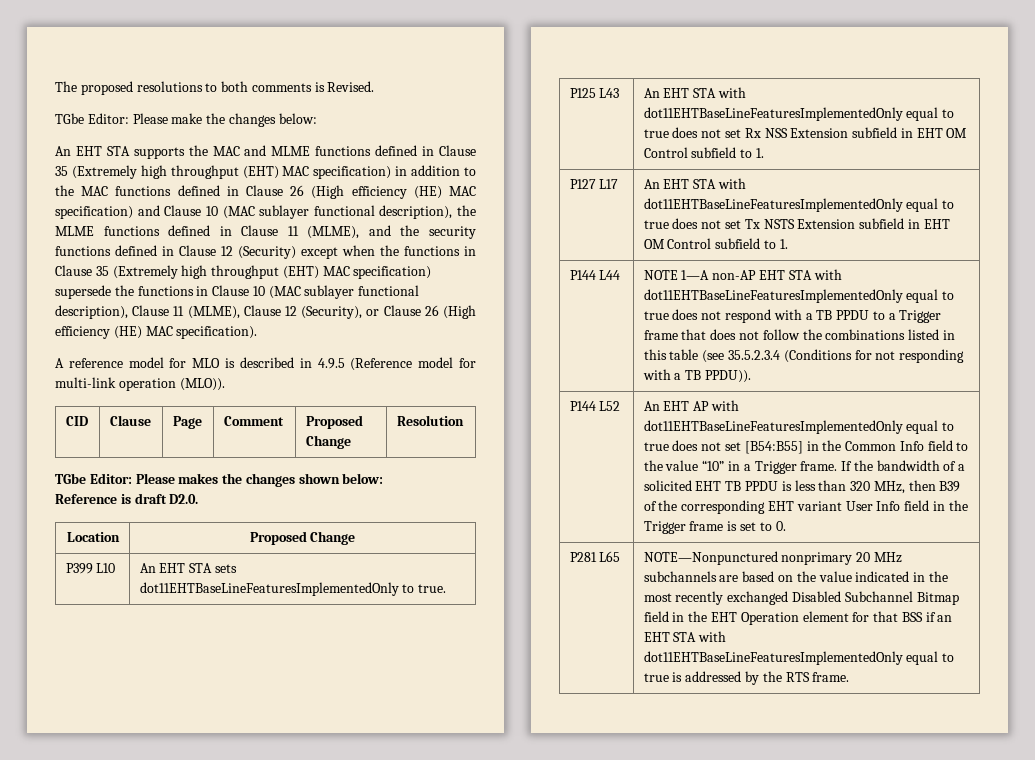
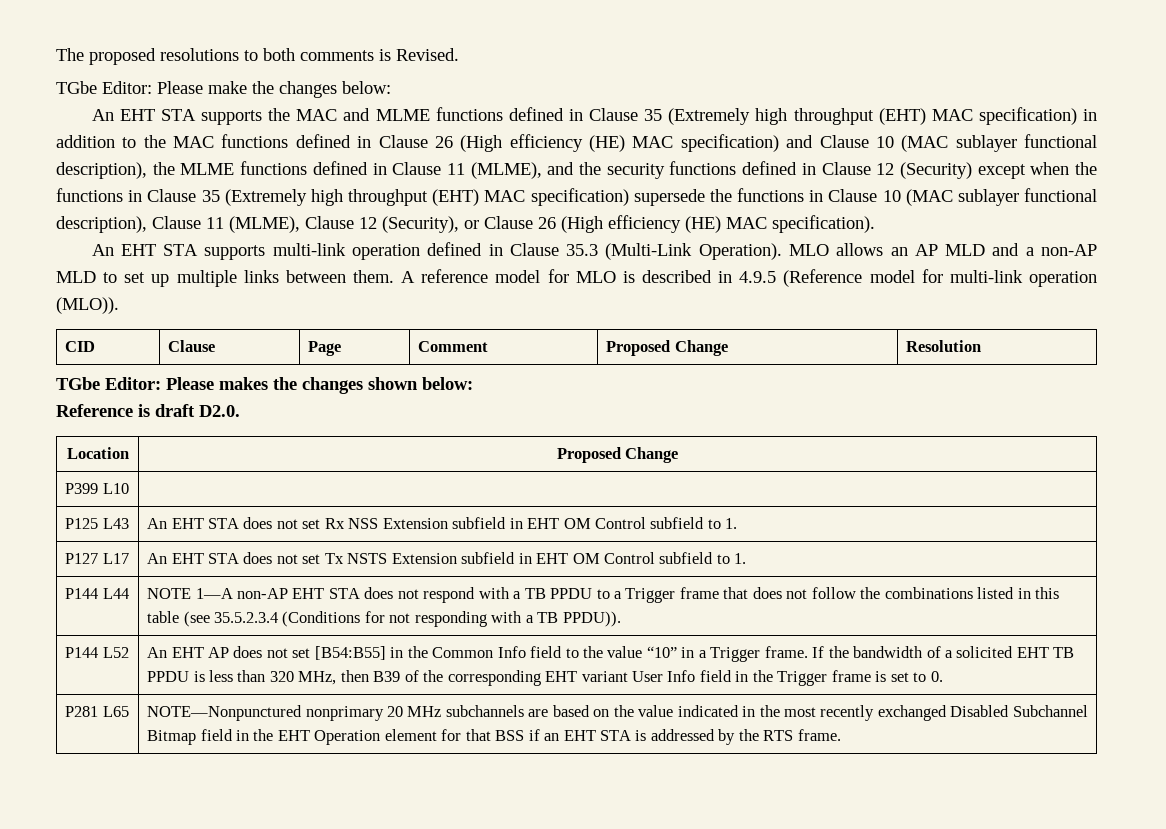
(258, 332) none -> [91,242,1098,260] [56,270,394,287] An EHT STA supports multi-link operation defined in Clause 35.3 (Multi-Link Operation). MLO allows an AP MLD and a non-AP MLD to set up multiple links between them.
[139,563,238,573] [139,582,447,596] An EHT STA sets dot11EHTBaseLineFeaturesImplementedOnly to true. -> (129, 488) none
[718,87,747,98] [643,107,955,121] [643,129,669,138] with dot11EHTBaseLineFeaturesImplementedOnly equal to true -> (240, 523) none
[718,178,747,189] [643,198,955,212] [643,220,669,229] with dot11EHTBaseLineFeaturesImplementedOnly equal to true -> (240, 558) none
[813,269,842,280] [643,289,955,303] [643,311,669,320] with dot11EHTBaseLineFeaturesImplementedOnly equal to true -> (360, 593) none
[711,400,740,411] [643,420,955,434] [643,442,669,451] with dot11EHTBaseLineFeaturesImplementedOnly equal to true -> (230, 652) none
[698,631,727,642] [643,651,955,665] [643,673,669,682] with dot11EHTBaseLineFeaturesImplementedOnly equal to true -> (632, 735) none

